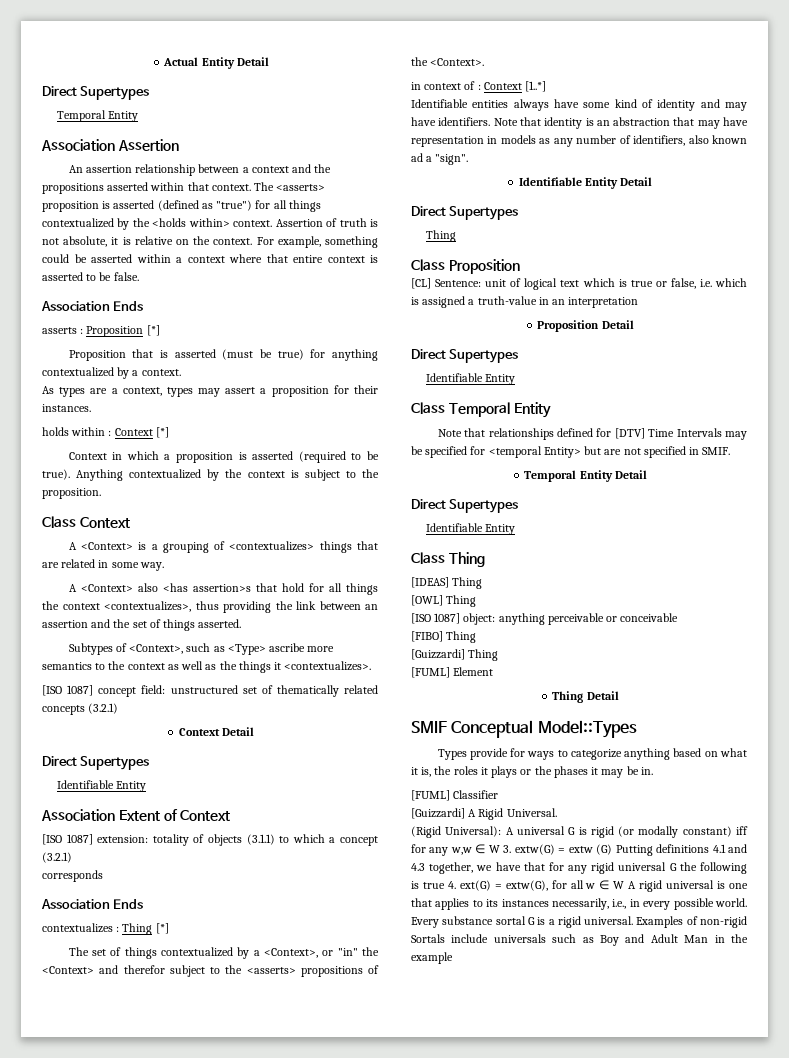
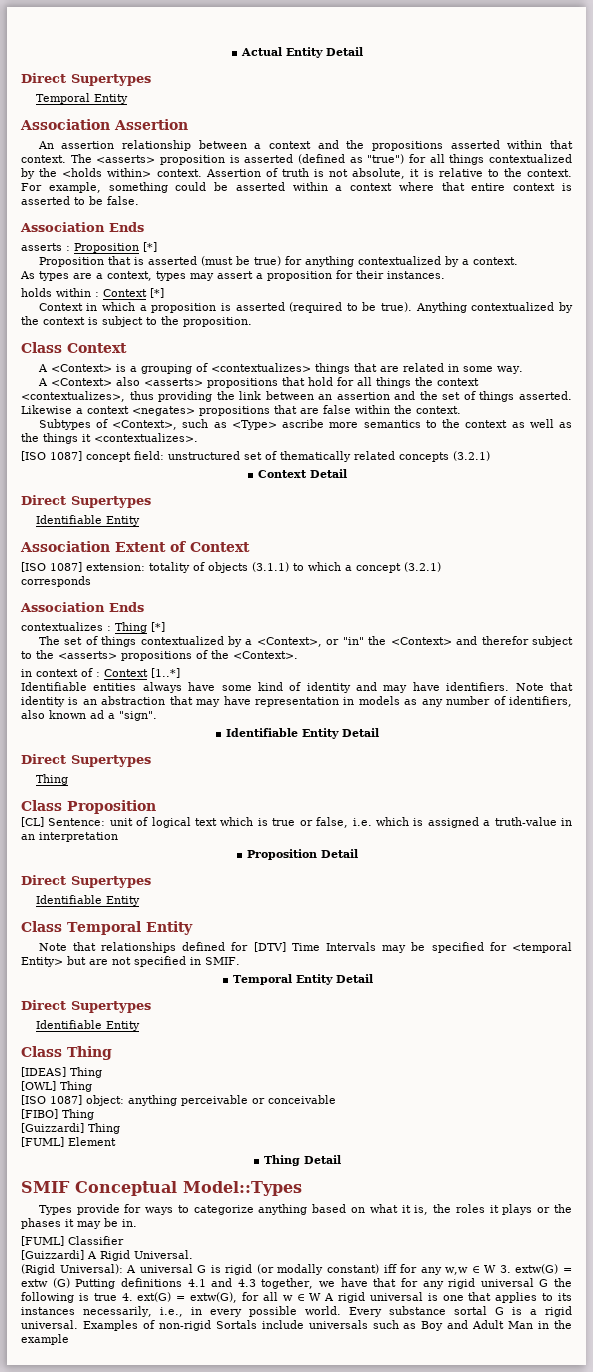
[176,239,189,245] on -> [487,169,499,177] to
[162,583,251,592] <has assertion>s -> [143,378,278,388] <asserts> propositions
(242, 623) none -> [21,405,461,416] Likewise a context <negates> propositions that are false within the context.

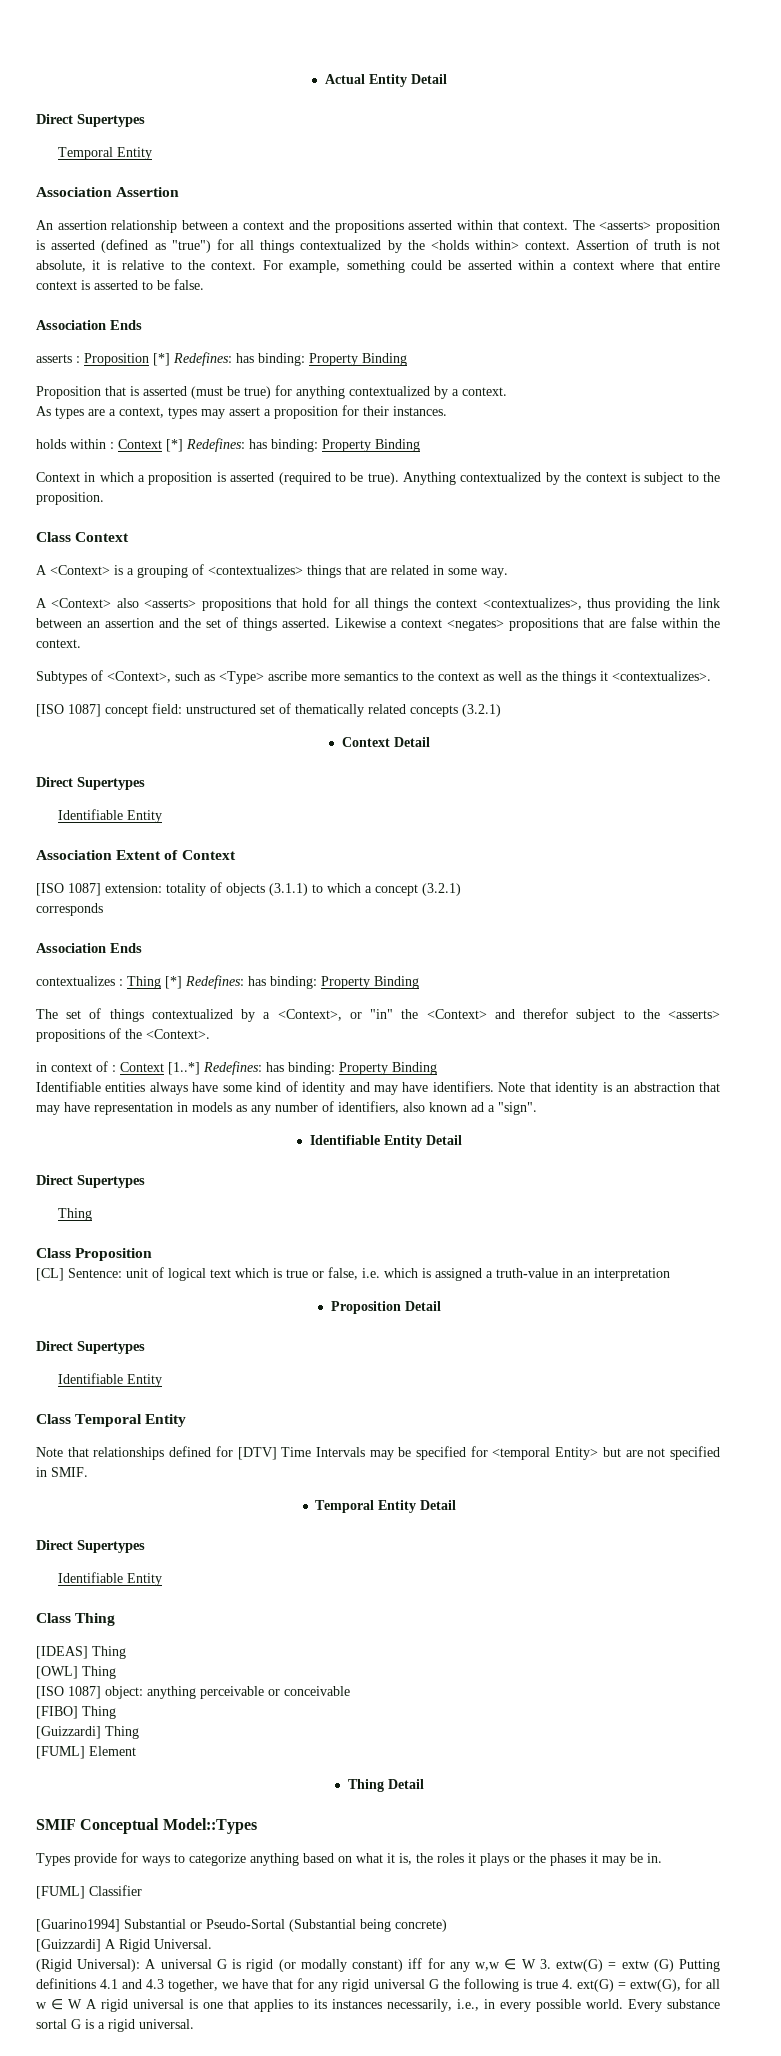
(157, 247) none -> [173,352,407,366] Redefines: has binding: Property Binding
(164, 293) none -> [186,438,420,452] Redefines: has binding: Property Binding
(165, 627) none -> [185,975,419,989] Redefines: has binding: Property Binding
(180, 673) none -> [203,1061,437,1075] Redefines: has binding: Property Binding
(124, 1240) none -> [36,1919,447,1932] // [Guarino1994] Substantial or Pseudo-Sortal (Substantial being concrete)
[82,1320,573,1331] [21,1334,69,1345] Examples of non-rigid Sortals include universals such as Boy and Adult Man in the example -> (194, 2024) none

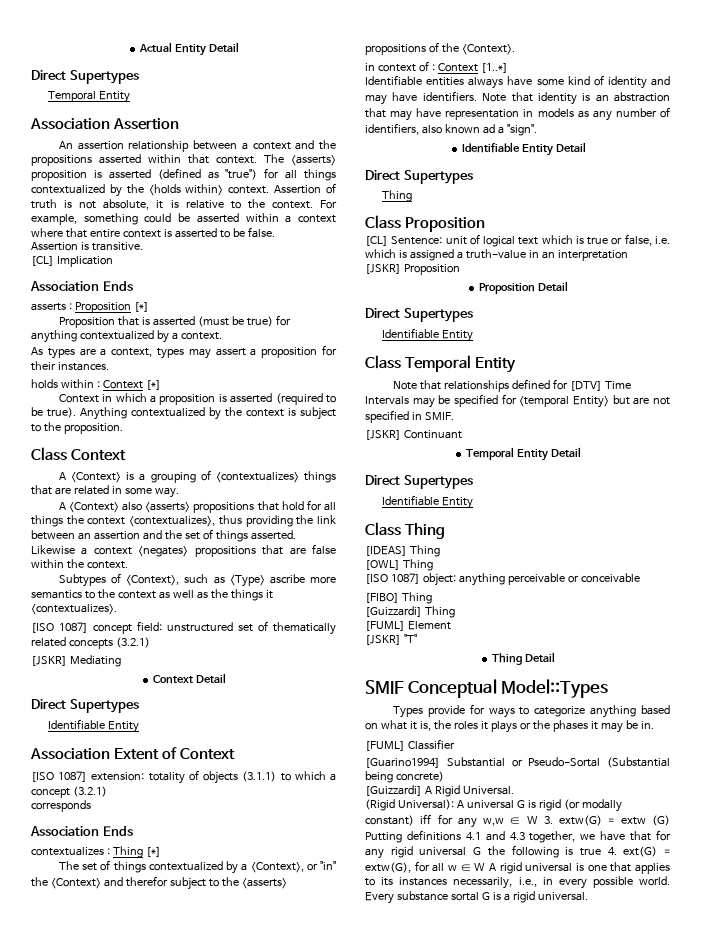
(204, 284) none -> [31,242,143,251] [31,256,113,267] // Assertion is transitive. // [CL] Implication
[173,352,407,366] Redefines: has binding: Property Binding -> (149, 307) none
[186,438,420,452] Redefines: has binding: Property Binding -> (161, 385) none
(501, 710) none -> [31,655,121,667] // [JSKR] Mediating
[185,975,419,989] Redefines: has binding: Property Binding -> (161, 852) none
[203,1061,437,1075] Redefines: has binding: Property Binding -> (508, 68) none
(670, 1274) none -> [365,264,460,275] // [JSKR] Proposition
(88, 1472) none -> [365,430,462,440] // [JSKR] Continuant
(136, 1751) none -> [365,634,417,645] // [JSKR] "T"

